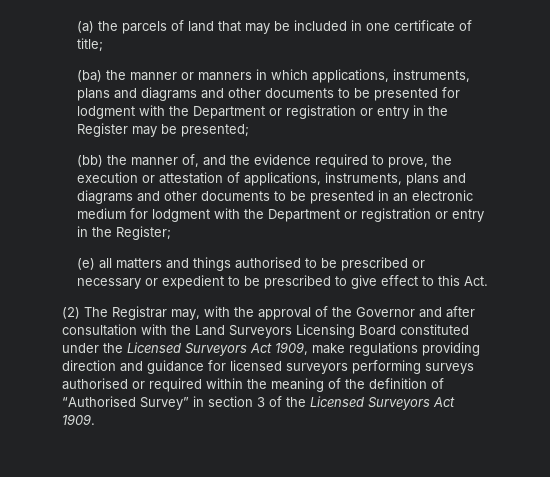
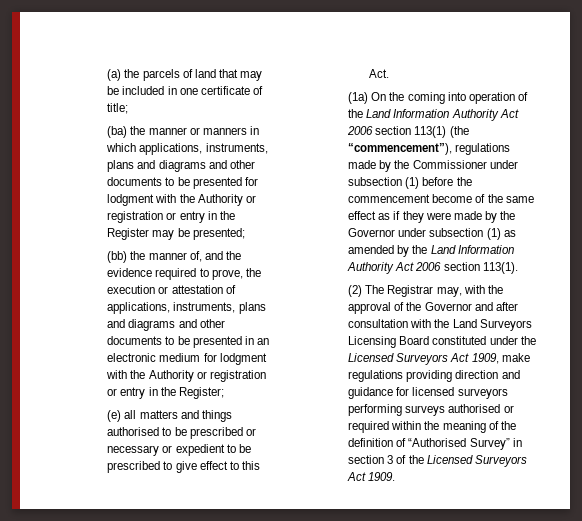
[193,106,266,119] Department -> [197,194,243,206] Authority
[268,209,341,222] Department -> [148,370,194,382] Authority
(489, 281) none -> [348,92,528,104] [348,109,519,121] [347,126,469,138] [348,143,511,155] [348,160,518,172] [348,177,472,189] [348,194,534,203] [348,211,515,223] [348,228,516,240] [348,245,514,257] [347,262,518,274] // (1a) On the coming into operation of the Land Information Authority Act 2006 section 113(1) (the “commencement”), regulations made by the Commissioner under subsection (1) before the commencement become of the same effect as if they were made by the Governor under subsection (1) as amended by the Land Information Authority Act 2006 section 113(1).

